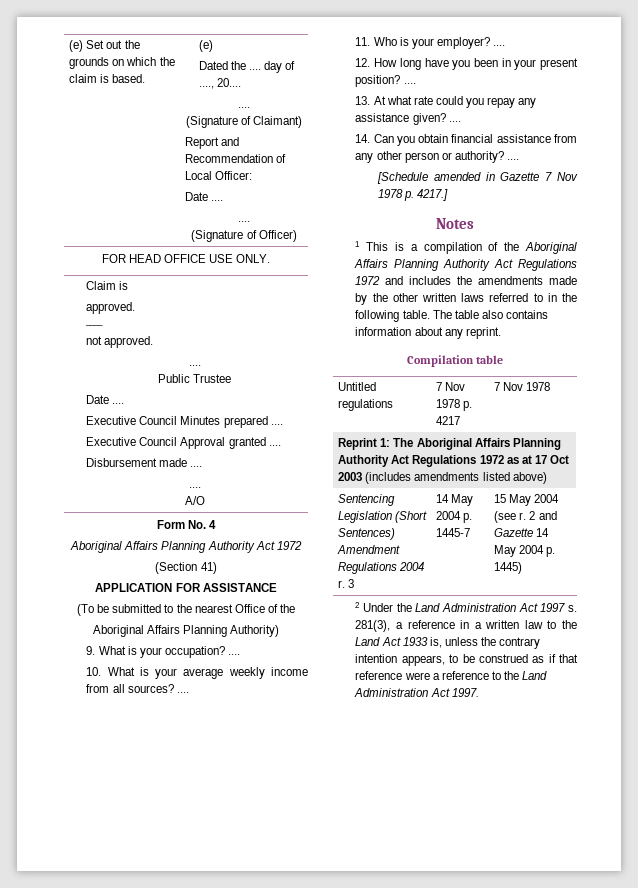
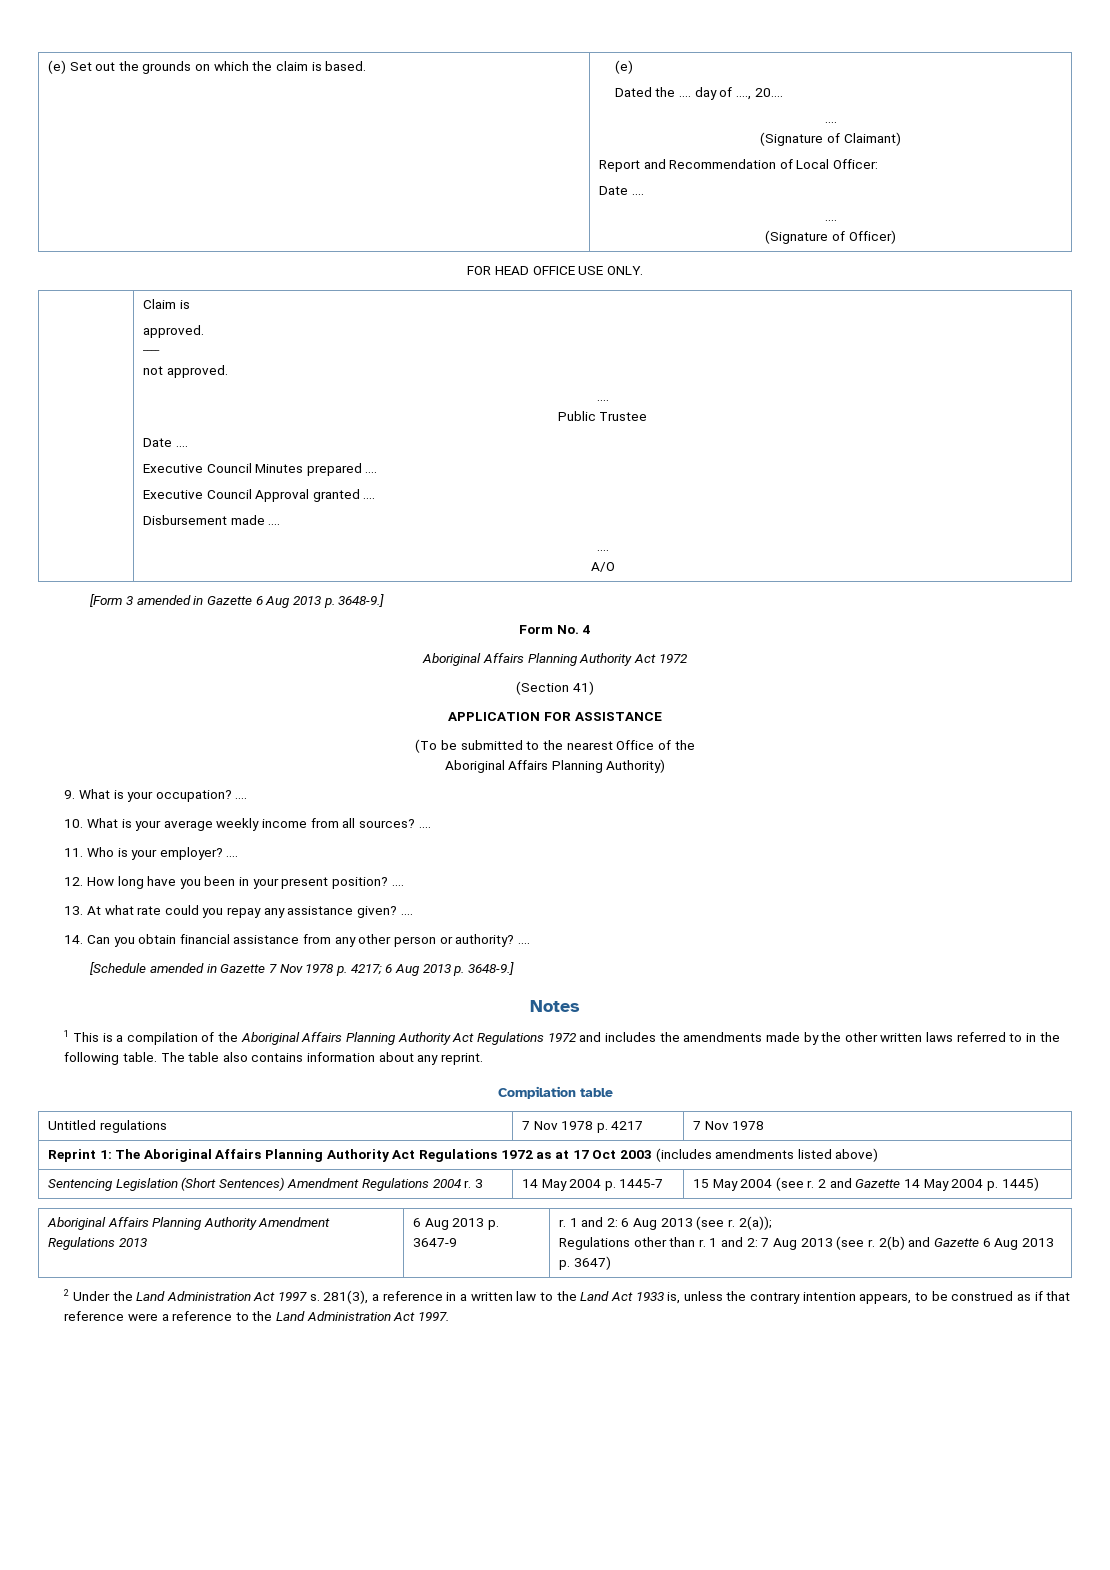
(205, 500) none -> [90,594,385,608] // [Form 3 amended in Gazette 6 Aug 2013 p. 3648-9.]
[417,189,449,201] 4217.] -> [350,962,514,976] 4217; 6 Aug 2013 p. 3648-9.]
(523, 568) none -> [46,1217,331,1230] [47,1237,147,1250] [412,1218,499,1230] [412,1238,457,1247] [558,1216,772,1230] [558,1236,1054,1250] [558,1256,611,1270] // Aboriginal Affairs Planning Authority Amendment Regulations 2013 | 6 Aug 2013 p. 3647-9 | r. 1 and 2: 6 Aug 2013 (see r. 2(a)); // Regulations other than r. 1 and 2: 7 Aug 2013 (see r. 2(b) and Gazette 6 Aug 2013 p. 3647)

